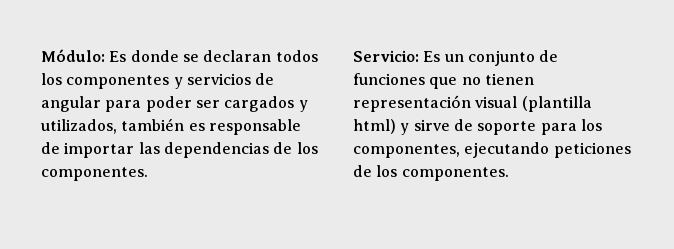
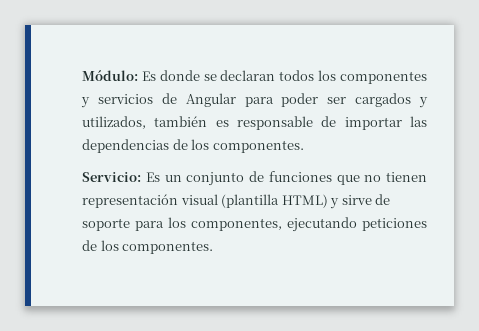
[41,96,101,112] angular -> [185,93,236,107] Angular
[353,119,396,134] html) -> [281,194,328,208] HTML)

